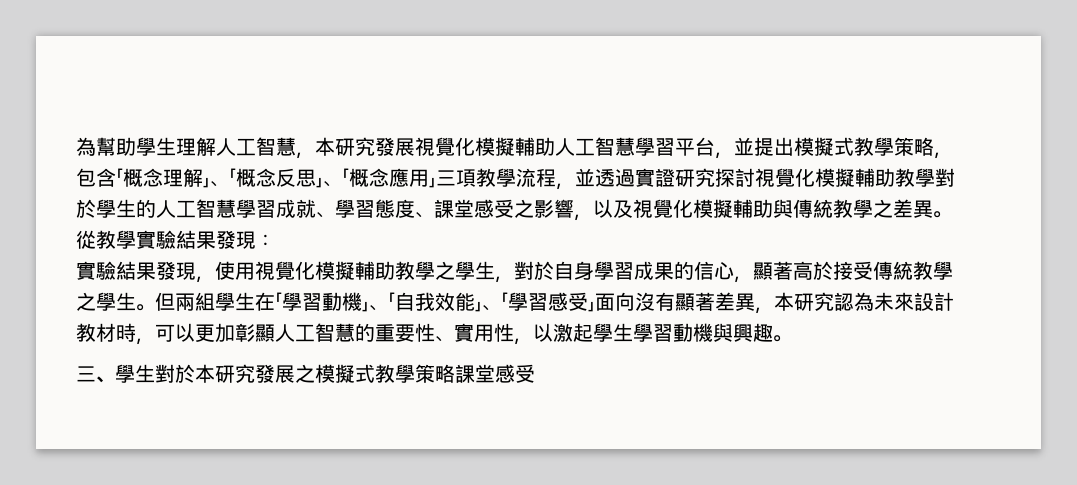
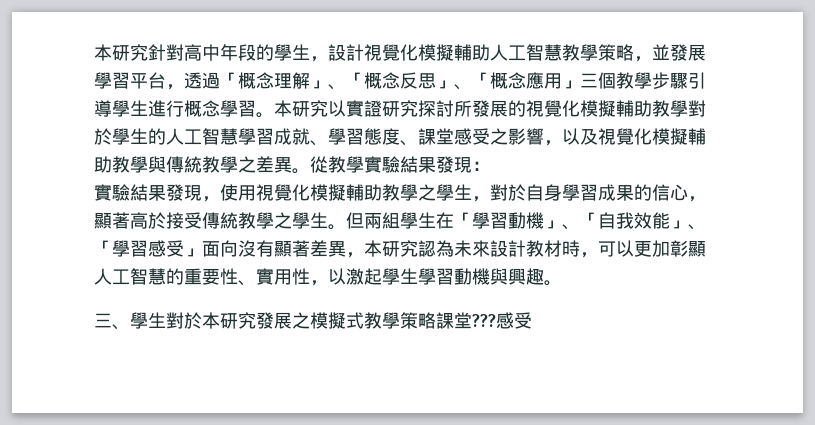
[76,137,415,159] 為幫助學生理解人工智慧，本研究發展 -> [94,44,364,62] 本研究針對高中年段的學生，設計
[635,137,953,159] [76,168,116,187] 學習平台，並提出模擬式教學策略，包含 -> [562,44,706,62] [94,72,220,90] 教學策略，並發展學習平台，透過
[456,168,635,190] 項教學流程，並透過 -> [598,72,706,89] [94,100,346,118] 個教學步驟引導學生進行概念學習。本研究以
(755, 177) none -> [454,100,526,117] 所發展的
(773, 208) none -> [112,156,148,173] 教學
(495, 373) none -> [472,314,496,327] ???

